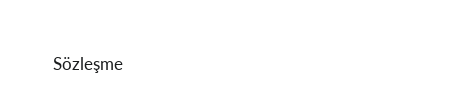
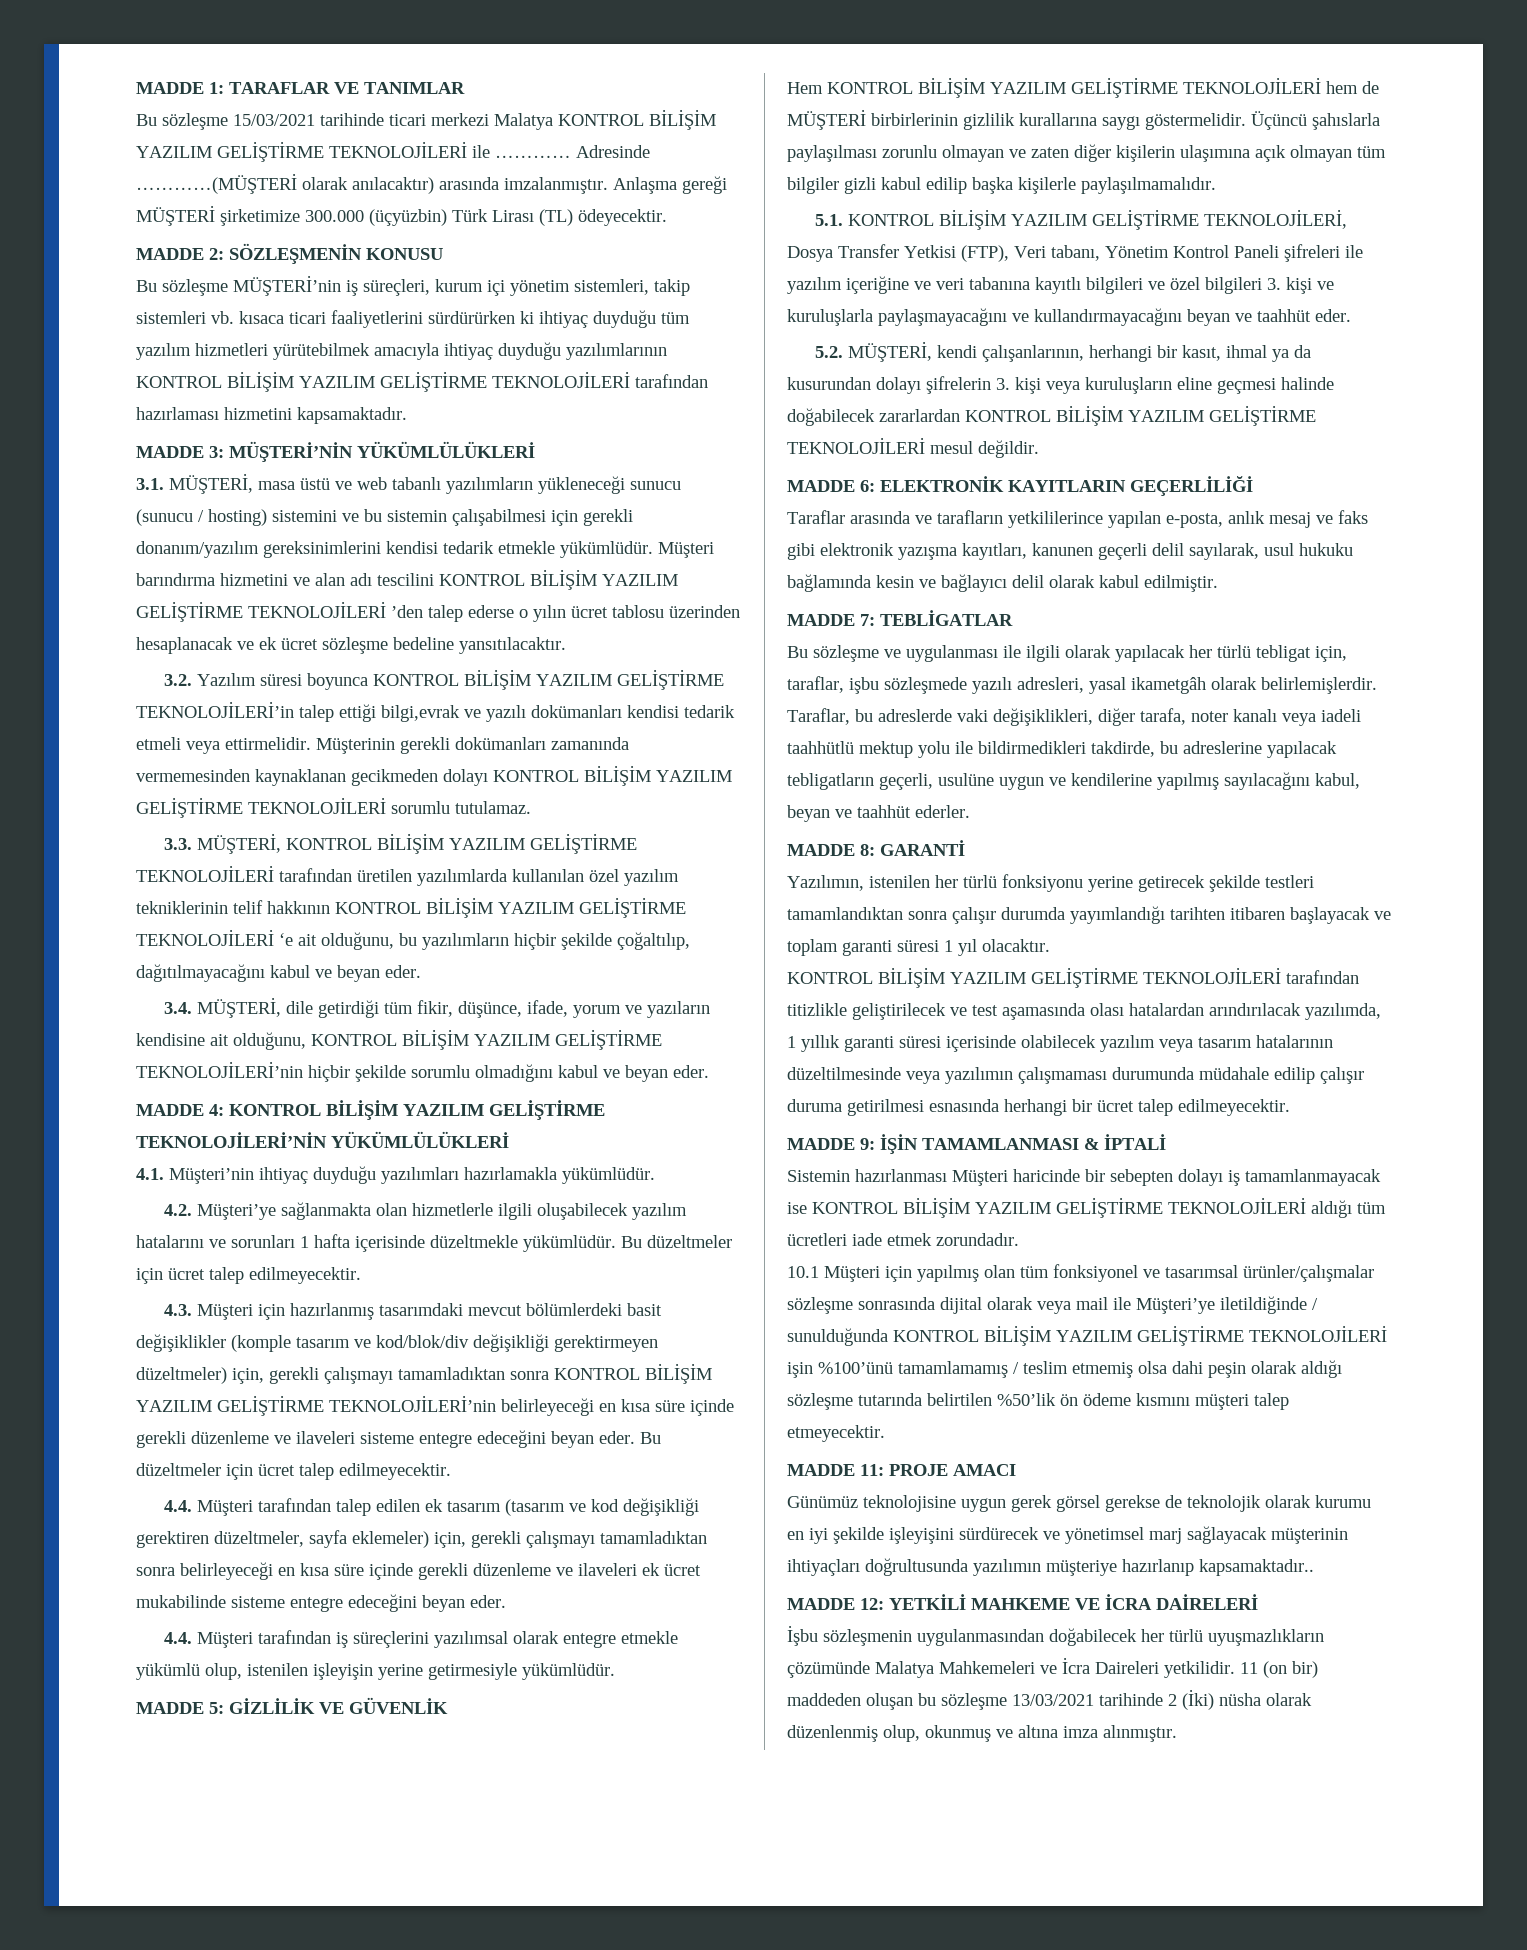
[53,57,123,73] Sözleşme -> [136,82,465,94] [136,109,716,130] [136,141,650,162] [136,173,727,194] [136,205,667,226] [136,243,443,264] [136,275,690,296] [136,310,690,328] [136,342,667,360] [136,371,708,392] [136,407,407,424] [136,441,535,462] [136,473,681,494] [136,509,633,526] [136,541,714,558] [136,569,678,590] [136,601,740,622] [136,637,566,654] [163,669,724,690] [136,701,735,722] [136,737,629,754] [136,765,732,786] [136,797,531,818] [163,833,637,854] [136,865,679,886] [136,897,686,918] [136,929,690,950] [136,964,421,982] [163,997,710,1018] [136,1029,662,1050] [136,1061,709,1082] [136,1100,605,1120] [136,1131,509,1148] [136,1166,655,1184] [163,1202,687,1220] [136,1234,732,1252] [136,1267,361,1284] [163,1303,662,1320] [136,1334,658,1352] [136,1363,712,1384] [136,1395,734,1416] [136,1430,661,1448] [136,1463,451,1480] [163,1498,699,1516] [136,1530,707,1548] [136,1562,701,1580] [136,1594,506,1612] [163,1630,678,1648] [136,1663,615,1680] [136,1697,448,1714] [787,77,1379,98] [787,109,1380,130] [787,144,1386,162] [787,177,1216,194] [814,209,1347,230] [787,244,1363,262] [787,276,1334,294] [787,308,1351,326] [814,341,1311,362] [787,376,1334,394] [787,405,1316,426] [787,437,1039,458] [787,476,1253,496] [787,510,1368,528] [787,543,1353,560] [787,574,1218,592] [787,610,1013,626] [787,645,1347,662] [787,676,1377,694] [787,708,1361,726] [787,741,1337,758] [787,772,1360,790] [787,805,970,822] [787,840,965,856] [787,874,1314,892] [787,906,1391,924] [787,939,1050,956] [787,967,1359,988] [787,1003,1381,1020] [787,1035,1333,1052] [787,1067,1364,1084] [787,1099,1290,1116] [787,1134,1166,1154] [787,1169,1381,1186] [787,1197,1386,1218] [787,1233,1019,1246] [787,1264,1374,1282] [787,1296,1318,1314] [787,1325,1387,1346] [787,1360,1342,1378] [787,1393,1289,1410] [787,1425,885,1442] [787,1464,1016,1476] [787,1495,1371,1512] [787,1526,1348,1544] [787,1558,1314,1576] [787,1594,1258,1610] [787,1625,1324,1646] [787,1657,1318,1678] [787,1689,1312,1710] [787,1725,1177,1742] MADDE 1: TARAFLAR VE TANIMLAR // Bu sözleşme 15/03/2021 tarihinde ticari merkezi Malatya KONTROL BİLİŞİM YAZILIM GELİŞTİRME TEKNOLOJİLERİ ile ………… Adresinde …………(MÜŞTERİ olarak anılacaktır) arasında imzalanmıştır. Anlaşma gereği MÜŞTERİ şirketimize 300.000 (üçyüzbin) Türk Lirası (TL) ödeyecektir. // MADDE 2: SÖZLEŞMENİN KONUSU // Bu sözleşme MÜŞTERİ’nin iş süreçleri, kurum içi yönetim sistemleri, takip sistemleri vb. kısaca ticari faaliyetlerini sürdürürken ki ihtiyaç duyduğu tüm yazılım hizmetleri yürütebilmek amacıyla ihtiyaç duyduğu yazılımlarının KONTROL BİLİŞİM YAZILIM GELİŞTİRME TEKNOLOJİLERİ tarafından hazırlaması hizmetini kapsamaktadır. // MADDE 3: MÜŞTERİ’NİN YÜKÜMLÜLÜKLERİ // 3.1. MÜŞTERİ, masa üstü ve web tabanlı yazılımların yükleneceği sunucu (sunucu / hosting) sistemini ve bu sistemin çalışabilmesi için gerekli donanım/yazılım gereksinimlerini kendisi tedarik etmekle yükümlüdür. Müşteri barındırma hizmetini ve alan adı tescilini KONTROL BİLİŞİM YAZILIM GELİŞTİRME TEKNOLOJİLERİ ’den talep ederse o yılın ücret tablosu üzerinden hesaplanacak ve ek ücret sözleşme bedeline yansıtılacaktır. // 3.2. Yazılım süresi boyunca KONTROL BİLİŞİM YAZILIM GELİŞTİRME TEKNOLOJİLERİ’in talep ettiği bilgi,evrak ve yazılı dokümanları kendisi tedarik etmeli veya ettirmelidir. Müşterinin gerekli dokümanları zamanında vermemesinden kaynaklanan gecikmeden dolayı KONTROL BİLİŞİM YAZILIM GELİŞTİRME TEKNOLOJİLERİ sorumlu tutulamaz. // 3.3. MÜŞTERİ, KONTROL BİLİŞİM YAZILIM GELİŞTİRME TEKNOLOJİLERİ tarafından üretilen yazılımlarda kullanılan özel yazılım tekniklerinin telif hakkının KONTROL BİLİŞİM YAZILIM GELİŞTİRME TEKNOLOJİLERİ ‘e ait olduğunu, bu yazılımların hiçbir şekilde çoğaltılıp, dağıtılmayacağını kabul ve beyan eder. // 3.4. MÜŞTERİ, dile getirdiği tüm fikir, düşünce, ifade, yorum ve yazıların kendisine ait olduğunu, KONTROL BİLİŞİM YAZILIM GELİŞTİRME TEKNOLOJİLERİ’nin hiçbir şekilde sorumlu olmadığını kabul ve beyan eder. // MADDE 4: KONTROL BİLİŞİM YAZILIM GELİŞTİRME TEKNOLOJİLERİ’NİN YÜKÜMLÜLÜKLERİ // 4.1. Müşteri’nin ihtiyaç duyduğu yazılımları hazırlamakla yükümlüdür. // 4.2. Müşteri’ye sağlanmakta olan hizmetlerle ilgili oluşabilecek yazılım hatalarını ve sorunları 1 hafta içerisinde düzeltmekle yükümlüdür. Bu düzeltmeler için ücret talep edilmeyecektir. // 4.3. Müşteri için hazırlanmış tasarımdaki mevcut bölümlerdeki basit değişiklikler (komple tasarım ve kod/blok/div değişikliği gerektirmeyen düzeltmeler) için, gerekli çalışmayı tamamladıktan sonra KONTROL BİLİŞİM YAZILIM GELİŞTİRME TEKNOLOJİLERİ’nin belirleyeceği en kısa süre içinde gerekli düzenleme ve ilaveleri sisteme entegre edeceğini beyan eder. Bu düzeltmeler için ücret talep edilmeyecektir. // 4.4. Müşteri tarafından talep edilen ek tasarım (tasarım ve kod değişikliği gerektiren düzeltmeler, sayfa eklemeler) için, gerekli çalışmayı tamamladıktan sonra belirleyeceği en kısa süre içinde gerekli düzenleme ve ilaveleri ek ücret mukabilinde sisteme entegre edeceğini beyan eder. // 4.4. Müşteri tarafından iş süreçlerini yazılımsal olarak entegre etmekle yükümlü olup, istenilen işleyişin yerine getirmesiyle yükümlüdür. // MADDE 5: GİZLİLİK VE GÜVENLİK // Hem KONTROL BİLİŞİM YAZILIM GELİŞTİRME TEKNOLOJİLERİ hem de MÜŞTERİ birbirlerinin gizlilik kurallarına saygı göstermelidir. Üçüncü şahıslarla paylaşılması zorunlu olmayan ve zaten diğer kişilerin ulaşımına açık olmayan tüm bilgiler gizli kabul edilip başka kişilerle paylaşılmamalıdır. // 5.1. KONTROL BİLİŞİM YAZILIM GELİŞTİRME TEKNOLOJİLERİ, Dosya Transfer Yetkisi (FTP), Veri tabanı, Yönetim Kontrol Paneli şifreleri ile yazılım içeriğine ve veri tabanına kayıtlı bilgileri ve özel bilgileri 3. kişi ve kuruluşlarla paylaşmayacağını ve kullandırmayacağını beyan ve taahhüt eder. // 5.2. MÜŞTERİ, kendi çalışanlarının, herhangi bir kasıt, ihmal ya da kusurundan dolayı şifrelerin 3. kişi veya kuruluşların eline geçmesi halinde doğabilecek zararlardan KONTROL BİLİŞİM YAZILIM GELİŞTİRME TEKNOLOJİLERİ mesul değildir. // MADDE 6: ELEKTRONİK KAYITLARIN GEÇERLİLİĞİ // Taraflar arasında ve tarafların yetkililerince yapılan e-posta, anlık mesaj ve faks gibi elektronik yazışma kayıtları, kanunen geçerli delil sayılarak, usul hukuku bağlamında kesin ve bağlayıcı delil olarak kabul edilmiştir. // MADDE 7: TEBLİGATLAR // Bu sözleşme ve uygulanması ile ilgili olarak yapılacak her türlü tebligat için, taraflar, işbu sözleşmede yazılı adresleri, yasal ikametgâh olarak belirlemişlerdir. Taraflar, bu adreslerde vaki değişiklikleri, diğer tarafa, noter kanalı veya iadeli taahhütlü mektup yolu ile bildirmedikleri takdirde, bu adreslerine yapılacak tebligatların geçerli, usulüne uygun ve kendilerine yapılmış sayılacağını kabul, beyan ve taahhüt ederler. // MADDE 8: GARANTİ // Yazılımın, istenilen her türlü fonksiyonu yerine getirecek şekilde testleri tamamlandıktan sonra çalışır durumda yayımlandığı tarihten itibaren başlayacak ve toplam garanti süresi 1 yıl olacaktır. // KONTROL BİLİŞİM YAZILIM GELİŞTİRME TEKNOLOJİLERİ tarafından titizlikle geliştirilecek ve test aşamasında olası hatalardan arındırılacak yazılımda, 1 yıllık garanti süresi içerisinde olabilecek yazılım veya tasarım hatalarının düzeltilmesinde veya yazılımın çalışmaması durumunda müdahale edilip çalışır duruma getirilmesi esnasında herhangi bir ücret talep edilmeyecektir. // MADDE 9: İŞİN TAMAMLANMASI & İPTALİ // Sistemin hazırlanması Müşteri haricinde bir sebepten dolayı iş tamamlanmayacak ise KONTROL BİLİŞİM YAZILIM GELİŞTİRME TEKNOLOJİLERİ aldığı tüm ücretleri iade etmek zorundadır. // 10.1 Müşteri için yapılmış olan tüm fonksiyonel ve tasarımsal ürünler/çalışmalar sözleşme sonrasında dijital olarak veya mail ile Müşteri’ye iletildiğinde / sunulduğunda KONTROL BİLİŞİM YAZILIM GELİŞTİRME TEKNOLOJİLERİ işin %100’ünü tamamlamamış / teslim etmemiş olsa dahi peşin olarak aldığı sözleşme tutarında belirtilen %50’lik ön ödeme kısmını müşteri talep etmeyecektir. // MADDE 11: PROJE AMACI // Günümüz teknolojisine uygun gerek görsel gerekse de teknolojik olarak kurumu en iyi şekilde işleyişini sürdürecek ve yönetimsel marj sağlayacak müşterinin ihtiyaçları doğrultusunda yazılımın müşteriye hazırlanıp kapsamaktadır.. // MADDE 12: YETKİLİ MAHKEME VE İCRA DAİRELERİ // İşbu sözleşmenin uygulanmasından doğabilecek her türlü uyuşmazlıkların çözümünde Malatya Mahkemeleri ve İcra Daireleri yetkilidir. 11 (on bir) maddeden oluşan bu sözleşme 13/03/2021 tarihinde 2 (İki) nüsha olarak düzenlenmiş olup, okunmuş ve altına imza alınmıştır.

